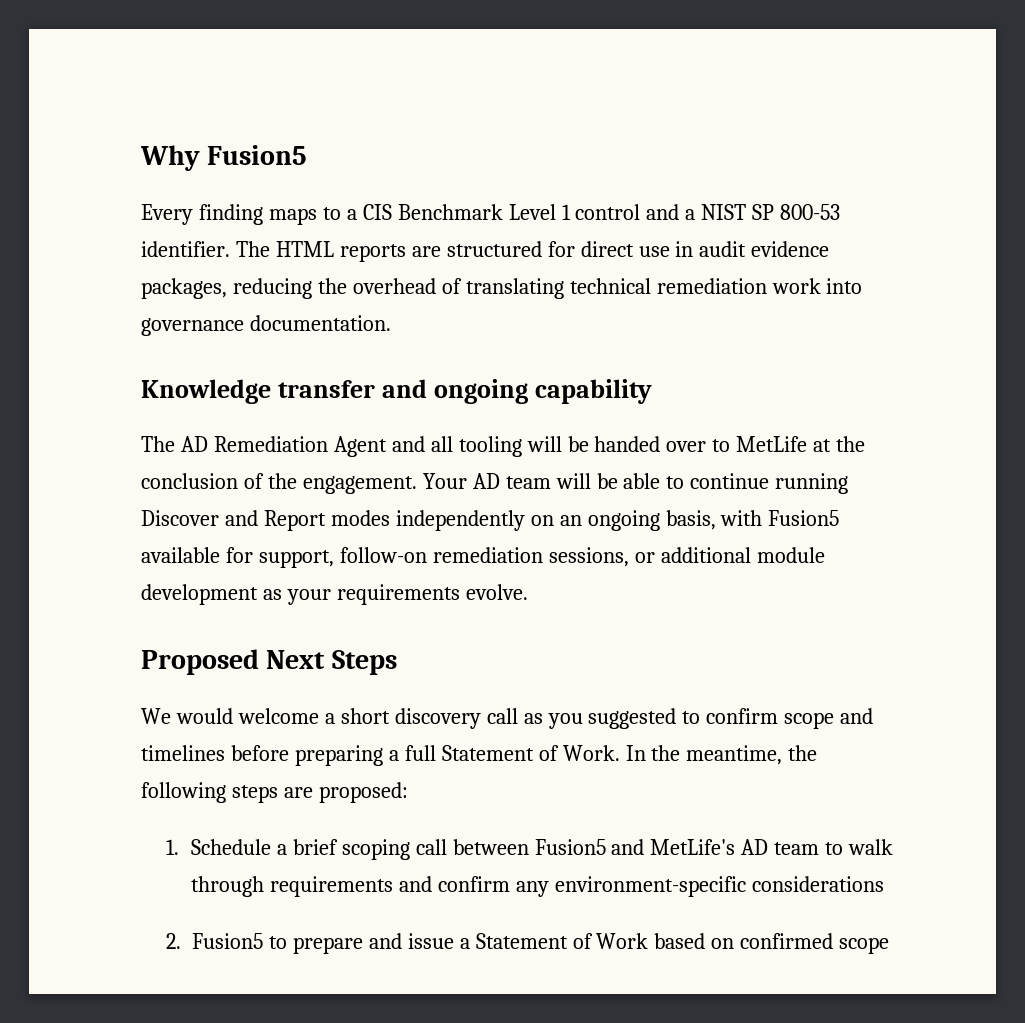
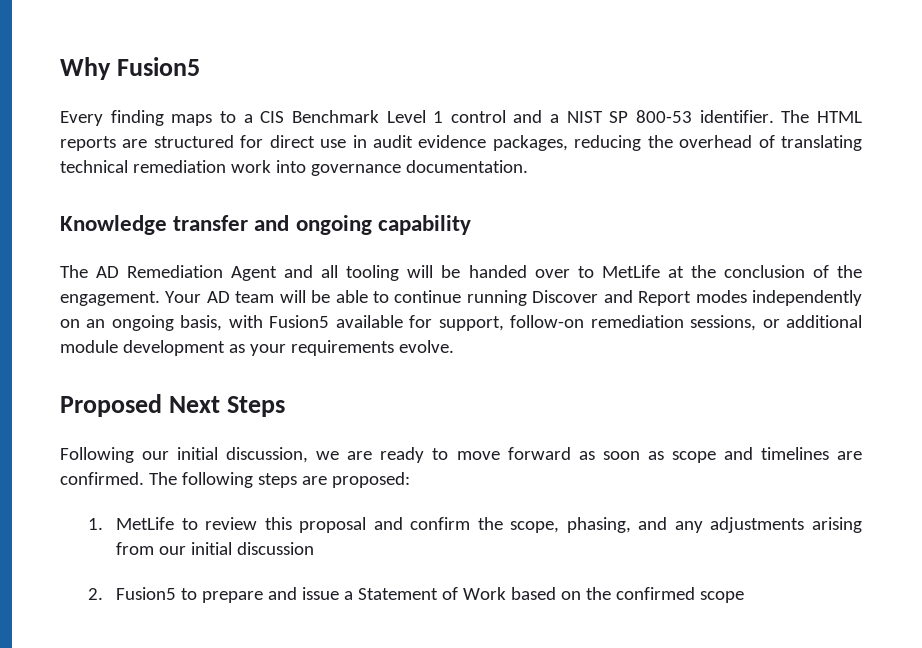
[141,708,874,729] [141,745,818,766] We would welcome a short discovery call as you suggested to confirm scope and timelines before preparing a full Statement of Work. In the meantime, the -> [60,447,862,463] [60,472,177,485] Following our initial discussion, we are ready to move forward as soon as scope and timelines are confirmed. The
[190,839,894,860] [190,876,884,897] Schedule a brief scoping call between Fusion5 and MetLife's AD team to walk through requirements and confirm any environment-specific considerations -> [116,517,862,533] [116,542,315,555] MetLife to review this proposal and confirm the scope, phasing, and any adjustments arising from our initial discussion
(735, 943) none -> [586,587,612,600] the

